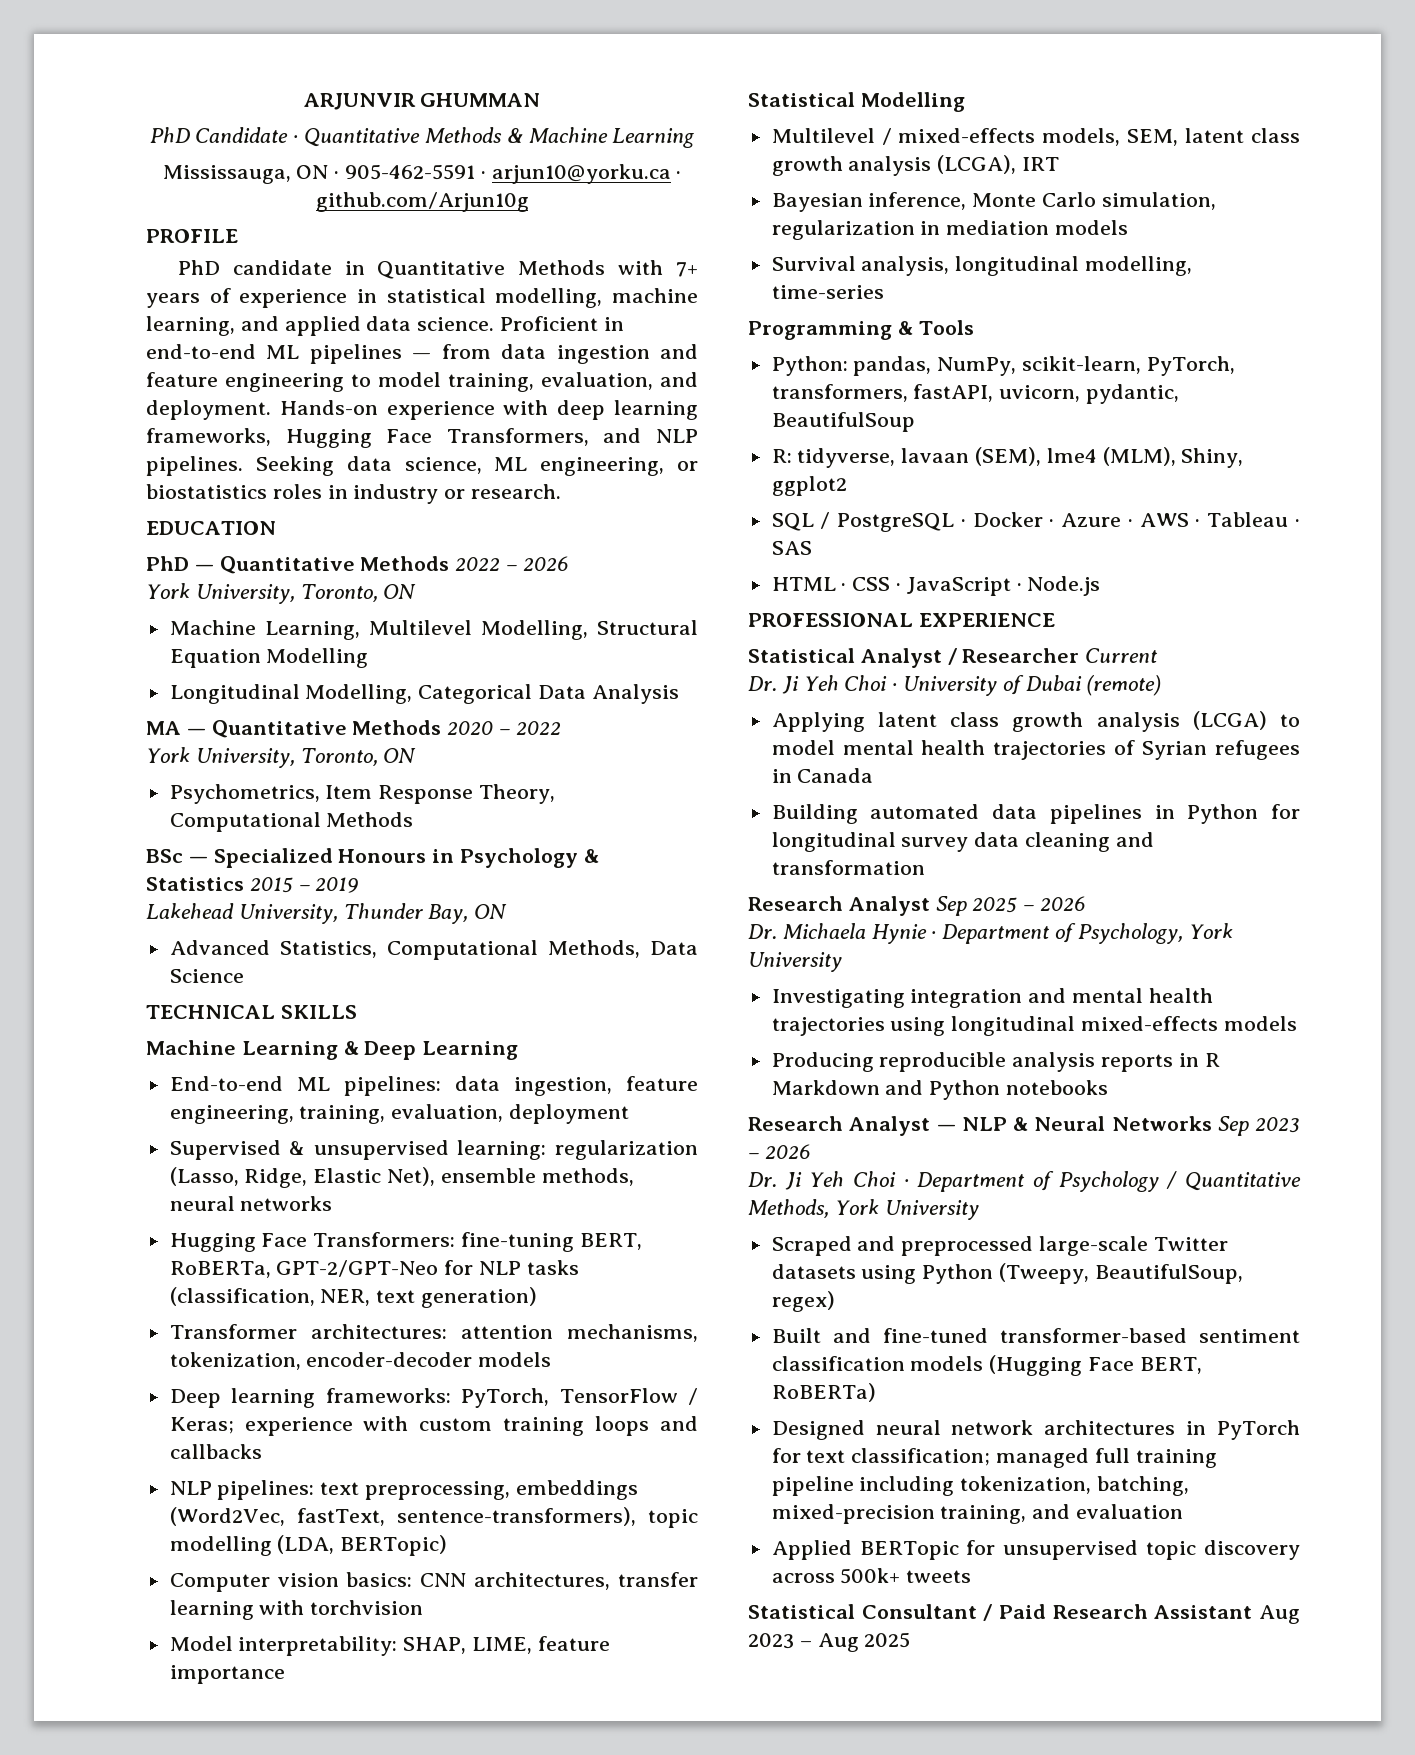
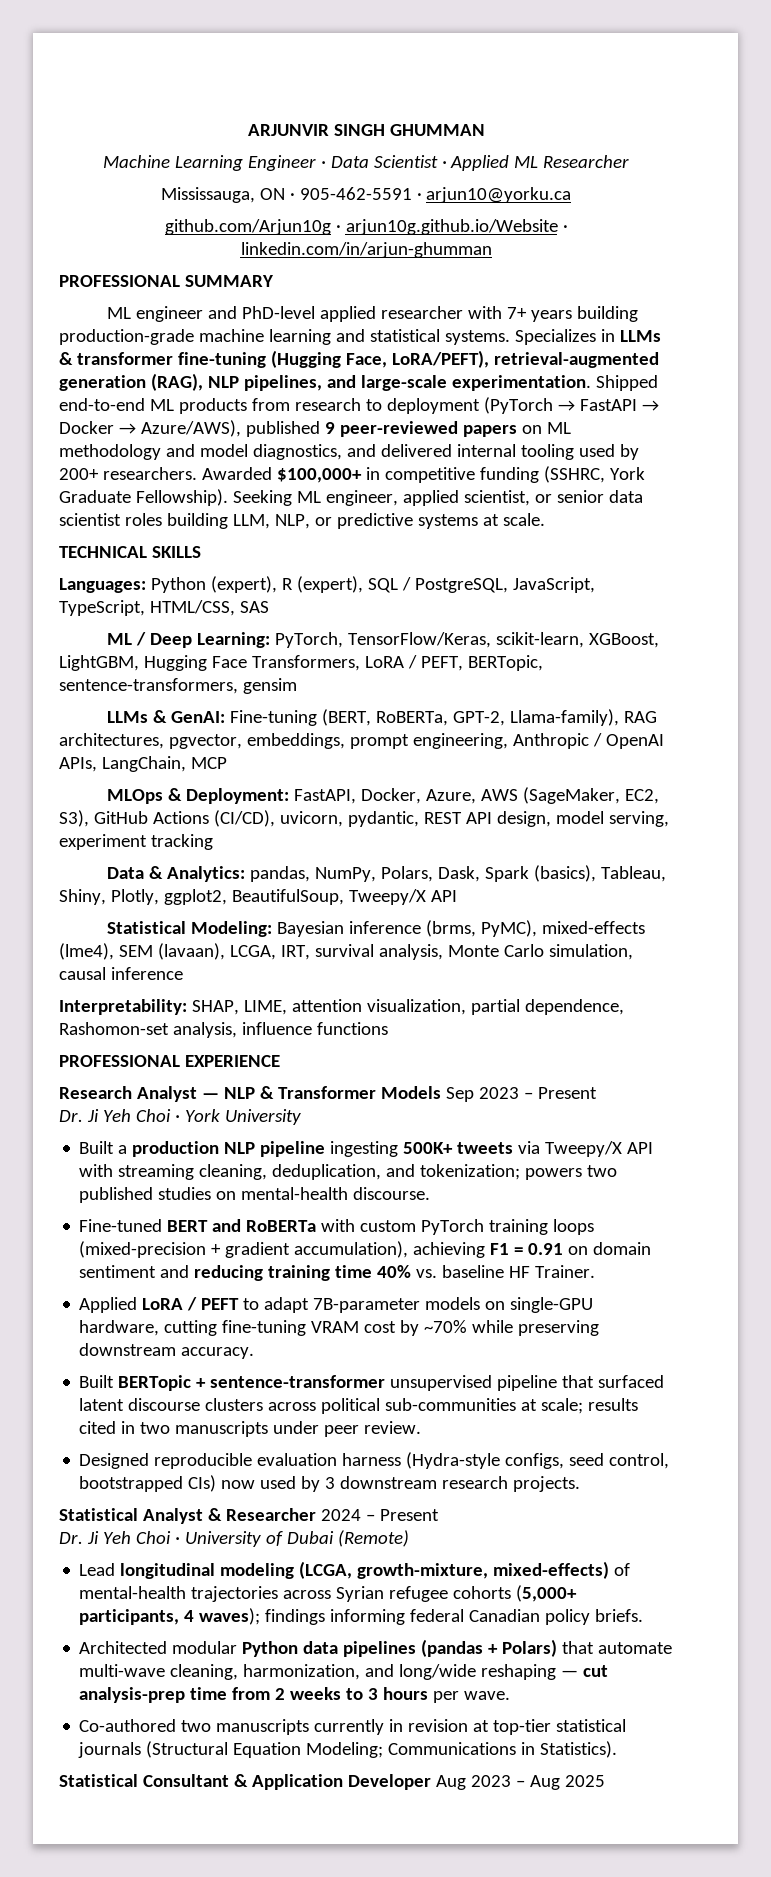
(416, 101) none -> [333,124,385,136] SINGH
[149,127,695,148] PhD Candidate · Quantitative Methods & Machine Learning -> [102,155,630,171] Machine Learning Engineer · Data Scientist · Applied ML Researcher
[676,171,682,179] [315,192,529,212] [146,229,238,243] [177,260,698,279] [146,288,698,308] [146,316,624,336] [146,344,699,364] [146,372,698,392] [146,400,698,420] [146,428,698,448] [146,456,698,476] [146,484,562,504] [146,521,276,535] [146,556,568,574] [146,583,417,604] [169,620,698,640] [169,648,369,668] [169,684,679,704] [146,720,561,738] [146,747,417,768] [169,784,556,804] [169,812,414,832] [146,848,599,868] [146,877,359,893] [146,903,508,924] [169,940,698,960] [169,969,244,983] [146,1005,357,1019] [146,1040,519,1060] [169,1076,698,1096] [169,1104,630,1124] [169,1140,698,1160] [169,1167,634,1188] [169,1196,333,1211] [169,1232,642,1252] [169,1260,579,1278] [169,1287,538,1308] [169,1324,698,1342] [169,1352,552,1370] [169,1388,698,1408] [169,1416,698,1436] [169,1444,262,1459] [169,1480,638,1500] [169,1507,698,1528] [169,1535,448,1556] [169,1572,698,1592] [169,1600,424,1620] [169,1636,610,1656] [169,1665,285,1684] [748,92,965,112] [771,128,1300,146] [771,155,1060,176] [771,192,1216,212] [771,220,1129,240] [771,256,1193,276] [771,285,884,299] [748,320,974,340] [771,356,1235,376] [771,384,1180,404] [771,412,915,432] [771,447,1244,468] [771,476,847,496] [771,512,1300,532] [771,541,812,555] [771,576,1101,596] [748,613,1055,627] [748,648,1159,668] · github.com/Arjun10g // PROFILE // PhD candidate in Quantitative Methods with 7+ years of experience in statistical modelling, machine learning, and applied data science. Proficient in end-to-end ML pipelines — from data ingestion and feature engineering to model training, evaluation, and deployment. Hands-on experience with deep learning frameworks, Hugging Face Transformers, and NLP pipelines. Seeking data science, ML engineering, or biostatistics roles in industry or research. // EDUCATION // PhD — Quantitative Methods 2022 – 2026 // York University, Toronto, ON // Machine Learning, Multilevel Modelling, Structural Equation Modelling // Longitudinal Modelling, Categorical Data Analysis // MA — Quantitative Methods 2020 – 2022 // York University, Toronto, ON // Psychometrics, Item Response Theory, Computational Methods // BSc — Specialized Honours in Psychology & Statistics 2015 – 2019 // Lakehead University, Thunder Bay, ON // Advanced Statistics, Computational Methods, Data Science // TECHNICAL SKILLS // Machine Learning & Deep Learning // End-to-end ML pipelines: data ingestion, feature engineering, training, evaluation, deployment // Supervised & unsupervised learning: regularization (Lasso, Ridge, Elastic Net), ensemble methods, neural networks // Hugging Face Transformers: fine-tuning BERT, RoBERTa, GPT-2/GPT-Neo for NLP tasks (classification, NER, text generation) // Transformer architectures: attention mechanisms, tokenization, encoder-decoder models // Deep learning frameworks: PyTorch, TensorFlow / Keras; experience with custom training loops and callbacks // NLP pipelines: text preprocessing, embeddings (Word2Vec, fastText, sentence-transformers), topic modelling (LDA, BERTopic) // Computer vision basics: CNN architectures, transfer learning with torchvision // Model interpretability: SHAP, LIME, feature importance // Statistical Modelling // Multilevel / mixed-effects models, SEM, latent class growth analysis (LCGA), IRT // Bayesian inference, Monte Carlo simulation, regularization in mediation models // Survival analysis, longitudinal modelling, time-series // Programming & Tools // Python: pandas, NumPy, scikit-learn, PyTorch, transformers, fastAPI, uvicorn, pydantic, BeautifulSoup // R: tidyverse, lavaan (SEM), lme4 (MLM), Shiny, ggplot2 // SQL / PostgreSQL · Docker · Azure · AWS · Tableau · SAS // HTML · CSS · JavaScript · Node.js // PROFESSIONAL EXPERIENCE // Statistical Analyst / Researcher Current -> [164,219,568,235] [240,242,492,258] [59,275,274,287] [106,306,638,322] [59,329,661,345] [59,350,659,368] [59,373,658,391] [59,397,659,414] [59,420,571,437] [59,444,639,460] [59,466,645,483] [59,489,643,506] [59,513,545,529] [59,546,201,558] [59,576,595,593] [59,600,269,616] [106,632,659,648] [59,655,543,671] [59,678,297,694] [106,709,657,726] [59,733,664,749] [59,756,227,772] [106,787,659,804] [59,810,669,827] [59,834,213,850] [106,865,666,882] [59,889,457,905] [106,920,645,937] [59,943,633,960] [59,967,183,980] [59,999,624,1015] [59,1022,388,1038] [59,1055,280,1067] [59,1086,597,1102] [59,1109,301,1125] [79,1141,654,1157] [79,1164,618,1180] [79,1187,431,1203] [79,1219,595,1235] [79,1241,652,1258] [79,1265,596,1281] [79,1297,594,1313] [79,1320,600,1336] [79,1343,255,1359] [79,1375,665,1391] [79,1398,639,1414] [79,1421,422,1437] [79,1452,670,1469] [79,1475,581,1492] [59,1508,439,1524] // github.com/Arjun10g · arjun10g.github.io/Website · linkedin.com/in/arjun-ghumman // PROFESSIONAL SUMMARY // ML engineer and PhD-level applied researcher with 7+ years building production-grade machine learning and statistical systems. Specializes in LLMs & transformer fine-tuning (Hugging Face, LoRA/PEFT), retrieval-augmented generation (RAG), NLP pipelines, and large-scale experimentation. Shipped end-to-end ML products from research to deployment (PyTorch → FastAPI → Docker → Azure/AWS), published 9 peer-reviewed papers on ML methodology and model diagnostics, and delivered internal tooling used by 200+ researchers. Awarded $100,000+ in competitive funding (SSHRC, York Graduate Fellowship). Seeking ML engineer, applied scientist, or senior data scientist roles building LLM, NLP, or predictive systems at scale. // TECHNICAL SKILLS // Languages: Python (expert), R (expert), SQL / PostgreSQL, JavaScript, TypeScript, HTML/CSS, SAS // ML / Deep Learning: PyTorch, TensorFlow/Keras, scikit-learn, XGBoost, LightGBM, Hugging Face Transformers, LoRA / PEFT, BERTopic, sentence-transformers, gensim // LLMs & GenAI: Fine-tuning (BERT, RoBERTa, GPT-2, Llama-family), RAG architectures, pgvector, embeddings, prompt engineering, Anthropic / OpenAI APIs, LangChain, MCP // MLOps & Deployment: FastAPI, Docker, Azure, AWS (SageMaker, EC2, S3), GitHub Actions (CI/CD), uvicorn, pydantic, REST API design, model serving, experiment tracking // Data & Analytics: pandas, NumPy, Polars, Dask, Spark (basics), Tableau, Shiny, Plotly, ggplot2, BeautifulSoup, Tweepy/X API // Statistical Modeling: Bayesian inference (brms, PyMC), mixed-effects (lme4), SEM (lavaan), LCGA, IRT, survival analysis, Monte Carlo simulation, causal inference // Interpretability: SHAP, LIME, attention visualization, partial dependence, Rashomon-set analysis, influence functions // PROFESSIONAL EXPERIENCE // Research Analyst — NLP & Transformer Models Sep 2023 – Present // Dr. Ji Yeh Choi · York University // Built a production NLP pipeline ingesting 500K+ tweets via Tweepy/X API with streaming cleaning, deduplication, and tokenization; powers two published studies on mental-health discourse. // Fine-tuned BERT and RoBERTa with custom PyTorch training loops (mixed-precision + gradient accumulation), achieving F1 = 0.91 on domain sentiment and reducing training time 40% vs. baseline HF Trainer. // Applied LoRA / PEFT to adapt 7B-parameter models on single-GPU hardware, cutting fine-tuning VRAM cost by ~70% while preserving downstream accuracy. // Built BERTopic + sentence-transformer unsupervised pipeline that surfaced latent discourse clusters across political sub-communities at scale; results cited in two manuscripts under peer review. // Designed reproducible evaluation harness (Hydra-style configs, seed control, bootstrapped CIs) now used by 3 downstream research projects. // Statistical Analyst & Researcher 2024 – Present
[1086,675,1162,696] [771,711,1300,732] [771,740,1300,760] [771,768,874,783] [771,804,1300,824] [771,832,1154,852] [771,860,925,875] [748,896,1086,916] [748,923,1233,944] [748,952,842,972] [771,988,1213,1008] [771,1016,1297,1036] [771,1052,1220,1072] [771,1080,1109,1100] [748,1116,1300,1136] [748,1144,810,1159] [748,1171,1301,1192] [748,1199,979,1220] [771,1236,1228,1256] [771,1263,1243,1284] [771,1291,835,1312] [771,1328,1300,1343] [771,1355,1202,1376] [771,1383,876,1402] [771,1420,1301,1440] [771,1448,1217,1468] [771,1476,1190,1496] [771,1504,1184,1524] [771,1540,1300,1560] [771,1568,972,1584] [748,1604,1253,1621] (remote) // Applying latent class growth analysis (LCGA) to model mental health trajectories of Syrian refugees in Canada // Building automated data pipelines in Python for longitudinal survey data cleaning and transformation // Research Analyst Sep 2025 – 2026 // Dr. Michaela Hynie · Department of Psychology, York University // Investigating integration and mental health trajectories using longitudinal mixed-effects models // Producing reproducible analysis reports in R Markdown and Python notebooks // Research Analyst — NLP & Neural Networks Sep 2023 – 2026 // Dr. Ji Yeh Choi · Department of Psychology / Quantitative Methods, York University // Scraped and preprocessed large-scale Twitter datasets using Python (Tweepy, BeautifulSoup, regex) // Built and fine-tuned transformer-based sentiment classification models (Hugging Face BERT, RoBERTa) // Designed neural network architectures in PyTorch for text classification; managed full training pipeline including tokenization, batching, mixed-precision training, and evaluation // Applied BERTopic for unsupervised topic discovery across 500k+ tweets // Statistical Consultant / Paid Research Assistant -> [337,1530,409,1547] [79,1561,631,1579] [79,1585,578,1602] [79,1608,644,1625] [79,1639,673,1657] [79,1664,609,1680] [79,1687,511,1703] [79,1719,627,1735] [78,1741,618,1758] [59,1774,431,1790] (Remote) // Lead longitudinal modeling (LCGA, growth-mixture, mixed-effects) of mental-health trajectories across Syrian refugee cohorts (5,000+ participants, 4 waves); findings informing federal Canadian policy briefs. // Architected modular Python data pipelines (pandas + Polars) that automate multi-wave cleaning, harmonization, and long/wide reshaping — cut analysis-prep time from 2 weeks to 3 hours per wave. // Co-authored two manuscripts currently in revision at top-tier statistical journals (Structural Equation Modeling; Communications in Statistics). // Statistical Consultant & Application Developer

